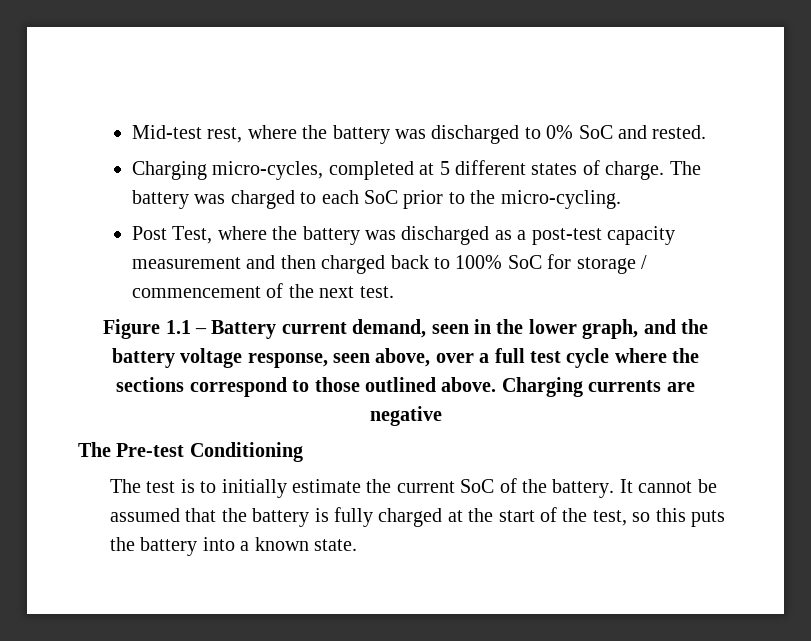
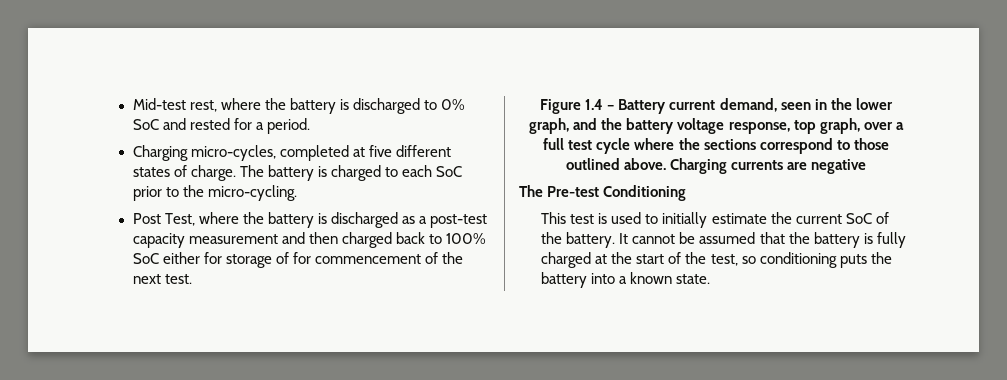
[394,129,426,139] was -> [339,99,349,110] is
[652,125,707,139] rested. -> [189,118,310,134] rested for a period.
[439,161,450,175] 5 -> [368,145,392,157] five
[194,194,226,204] was -> [317,166,327,177] is
[364,230,396,240] was -> [317,213,327,224] is
(542, 262) none -> [162,252,200,264] either
[640,255,647,269] / -> [275,252,311,264] of for
[165,320,191,334] 1.1 -> [585,99,604,110] 1.4
[333,348,431,367] seen above, -> [793,118,860,134] top graph,
[109,479,141,493] The -> [541,212,567,224] This
(195, 486) none -> [611,212,642,224] used
[655,508,686,522] this -> [759,252,837,268] conditioning

